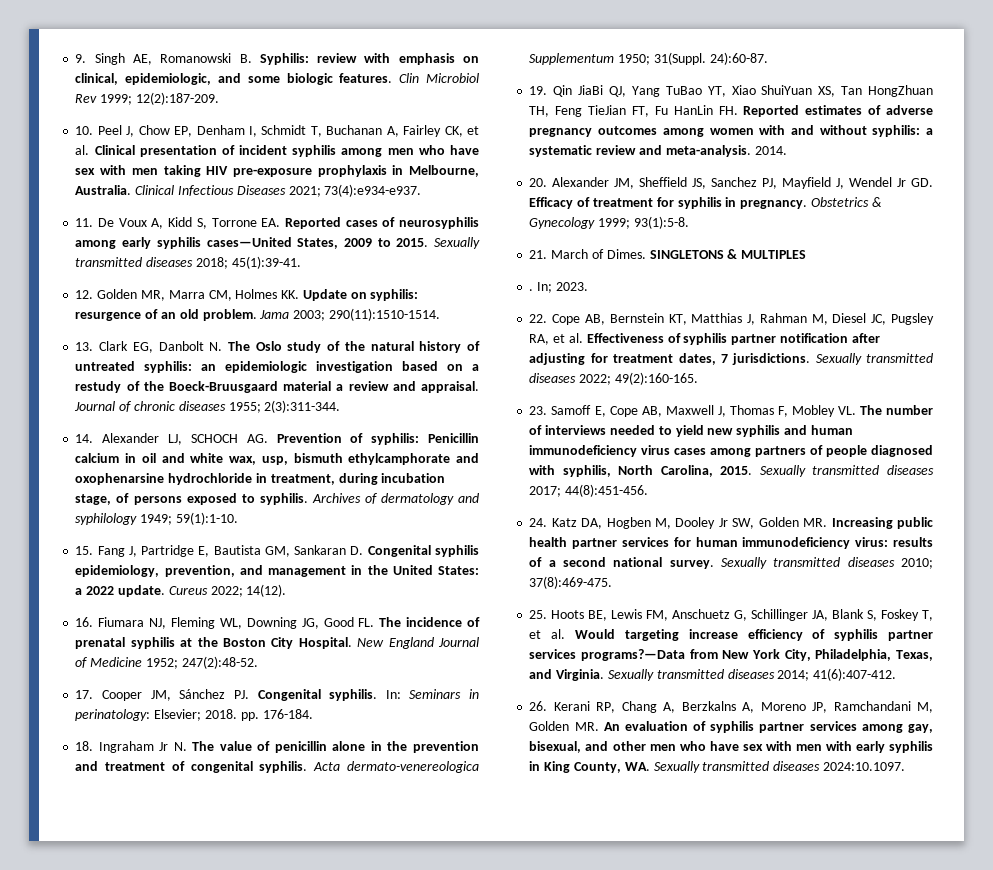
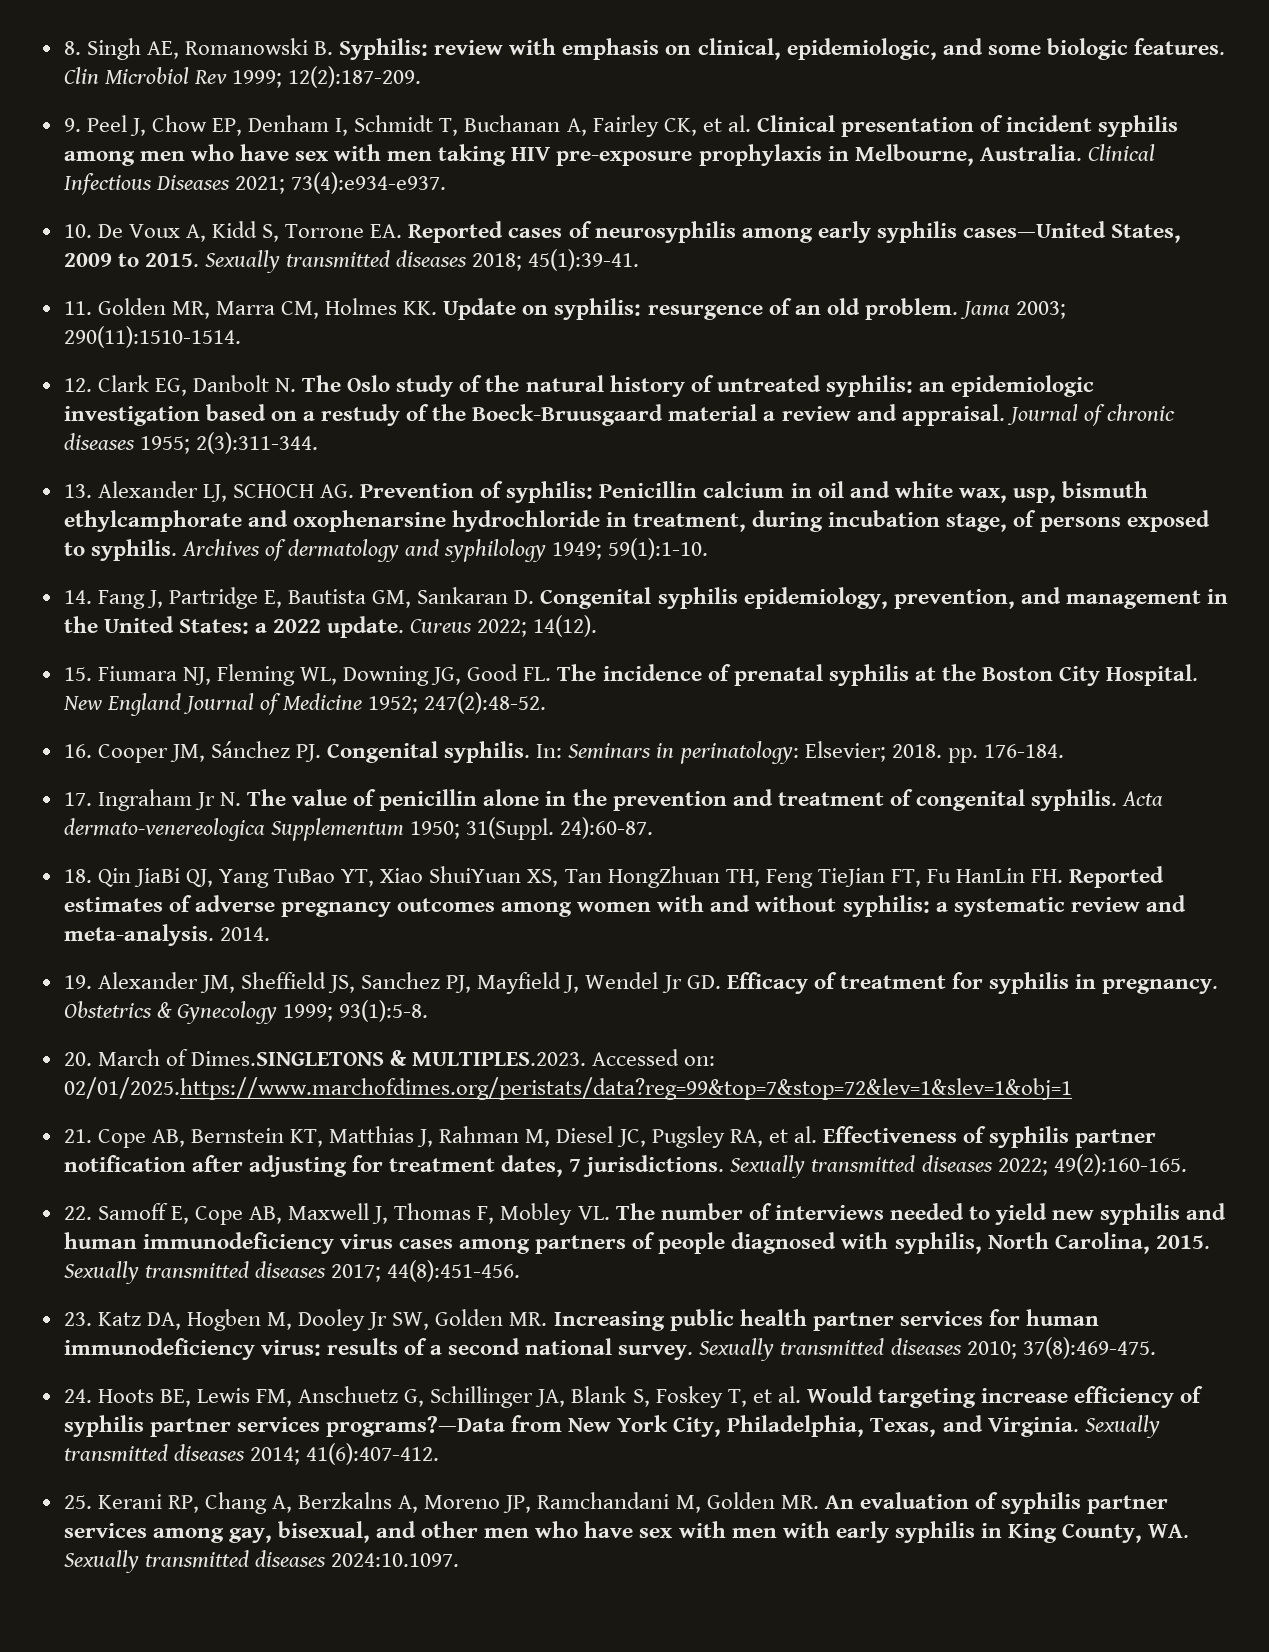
[75,54,87,63] 9. -> [63,41,81,55] 8.
[75,126,94,135] 10. -> [63,118,81,132] 9.
[75,218,94,227] 11. -> [63,224,92,238] 10.
[75,290,94,299] 12. -> [63,301,92,315] 11.
[75,342,94,351] 13. -> [63,378,92,392] 12.
[75,434,94,443] 14. -> [63,484,92,498] 13.
[75,546,94,555] 15. -> [63,590,92,604] 14.
[75,617,94,627] 16. -> [63,667,92,681] 15.
[75,690,94,699] 17. -> [63,744,92,758] 16.
[75,741,94,751] 18. -> [63,792,92,806] 17.
[529,86,548,95] 19. -> [63,869,92,883] 18.
[529,178,548,187] 20. -> [63,975,92,989] 19.
[529,250,548,259] 21. -> [63,1052,92,1066] 20.
[606,249,807,259] [529,282,588,293] [529,314,548,323] Dimes. SINGLETONS & MULTIPLES // . In; 2023. // 22. -> [190,1049,716,1066] [63,1077,1072,1100] [63,1129,92,1143] Dimes.SINGLETONS & MULTIPLES.2023. Accessed on: 02/01/2025.https://www.marchofdimes.org/peristats/data?reg=99&top=7&stop=72&lev=1&slev=1&obj=1 // 21.
[529,406,548,415] 23. -> [63,1206,92,1220] 22.
[529,518,548,527] 24. -> [63,1312,92,1326] 23.
[529,610,548,619] 25. -> [63,1389,92,1403] 24.
[529,701,548,711] 26. -> [63,1495,92,1509] 25.

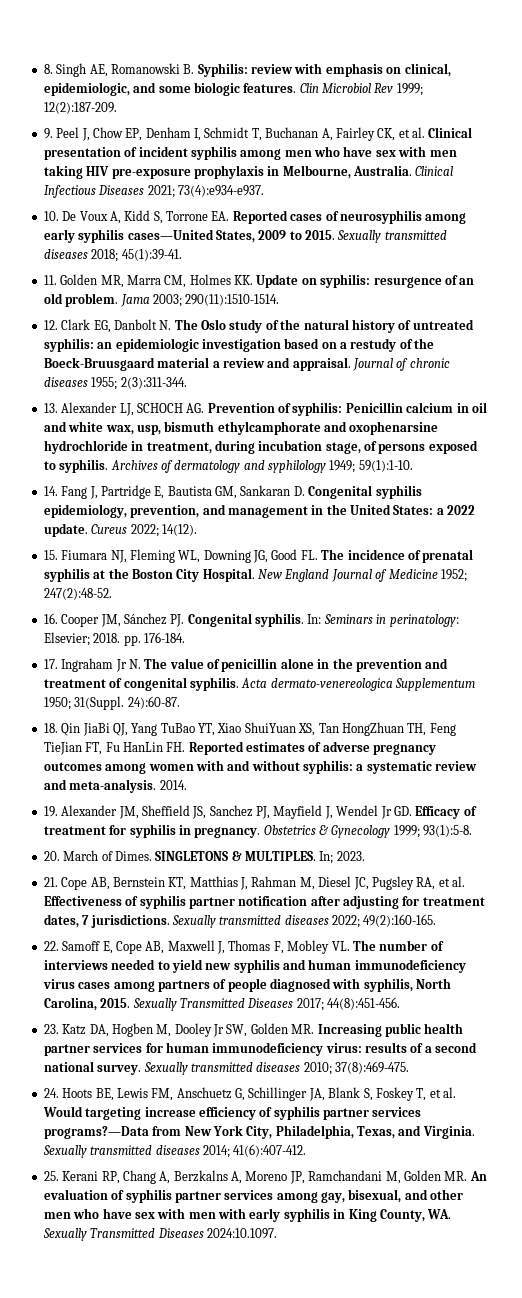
[190,1049,716,1066] [63,1077,1072,1100] Dimes.SINGLETONS & MULTIPLES.2023. Accessed on: 02/01/2025.https://www.marchofdimes.org/peristats/data?reg=99&top=7&stop=72&lev=1&slev=1&obj=1 -> [114,851,365,864] Dimes. SINGLETONS & MULTIPLES. In; 2023.
[144,1261,326,1279] transmitted diseases -> [179,998,294,1008] Transmitted Diseases
[144,1550,326,1568] transmitted diseases -> [90,1228,204,1238] Transmitted Diseases

